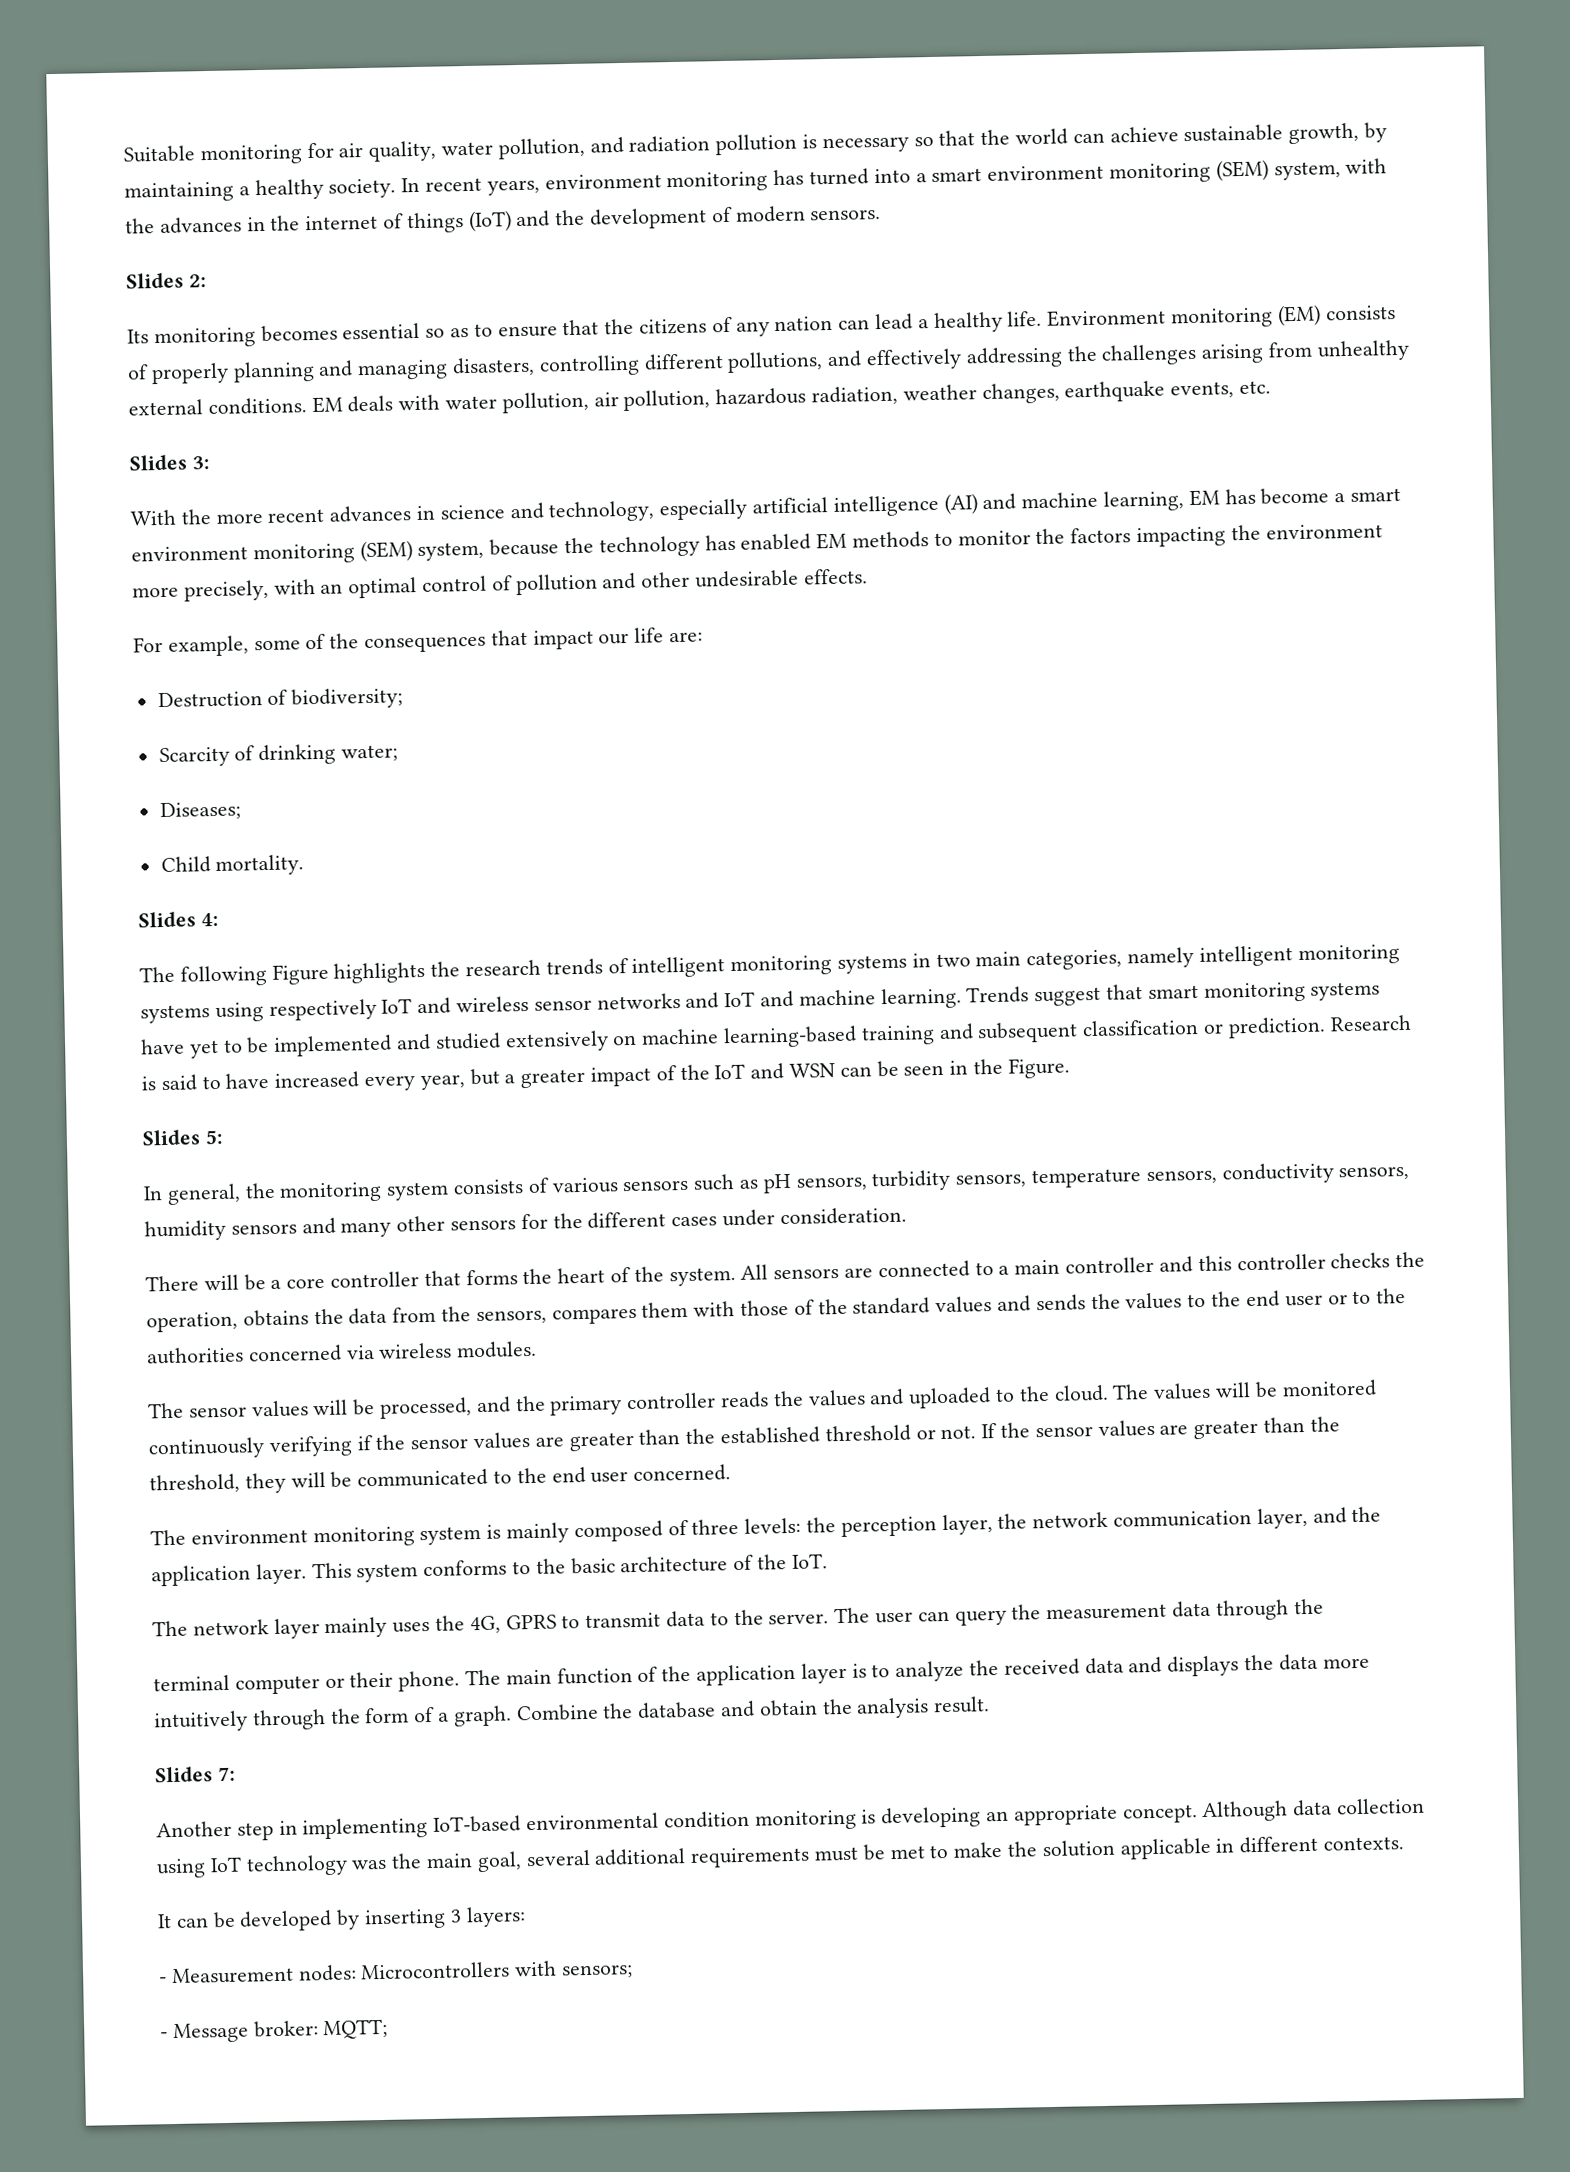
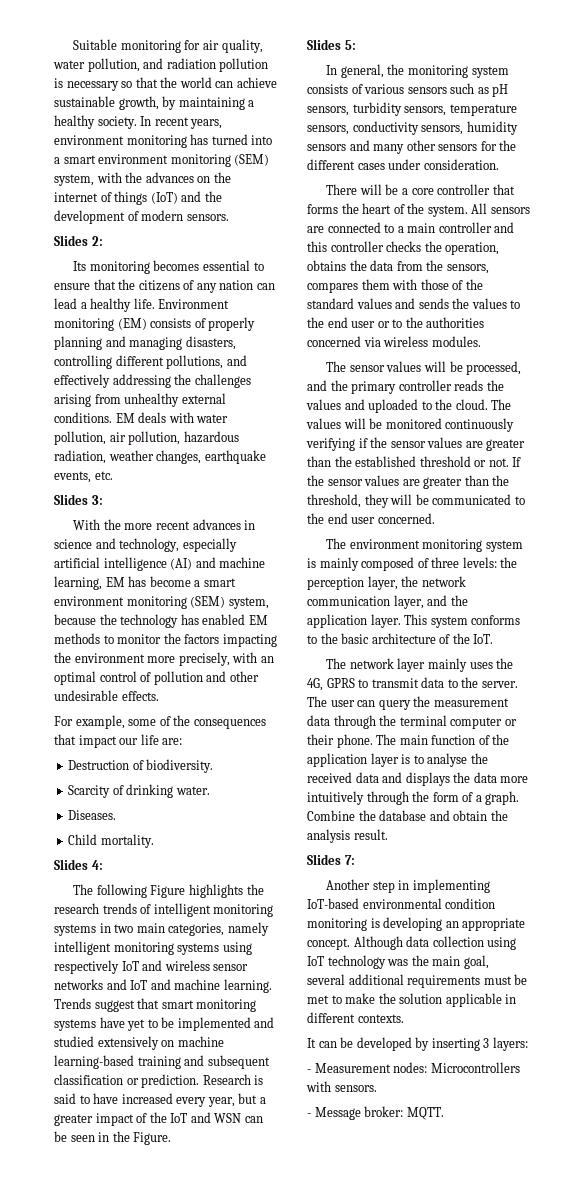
[246,216,266,232] in -> [197,176,211,183] on
[425,327,470,338] so as -> (250, 265) none
[291,687,404,710] biodiversity; -> [146,759,214,773] biodiversity.
[341,744,399,762] [159,801,241,821] water; // Diseases; -> [175,786,210,795] [68,810,117,820] water. // Diseases.
(1324, 1606) // -> (397, 720) none
[895,1660,965,1682] analyze -> [427,753,468,767] analyse
[561,1964,634,1979] sensors; -> [334,1085,377,1092] sensors.
[323,2018,389,2041] MQTT; -> [406,1107,444,1120] MQTT.

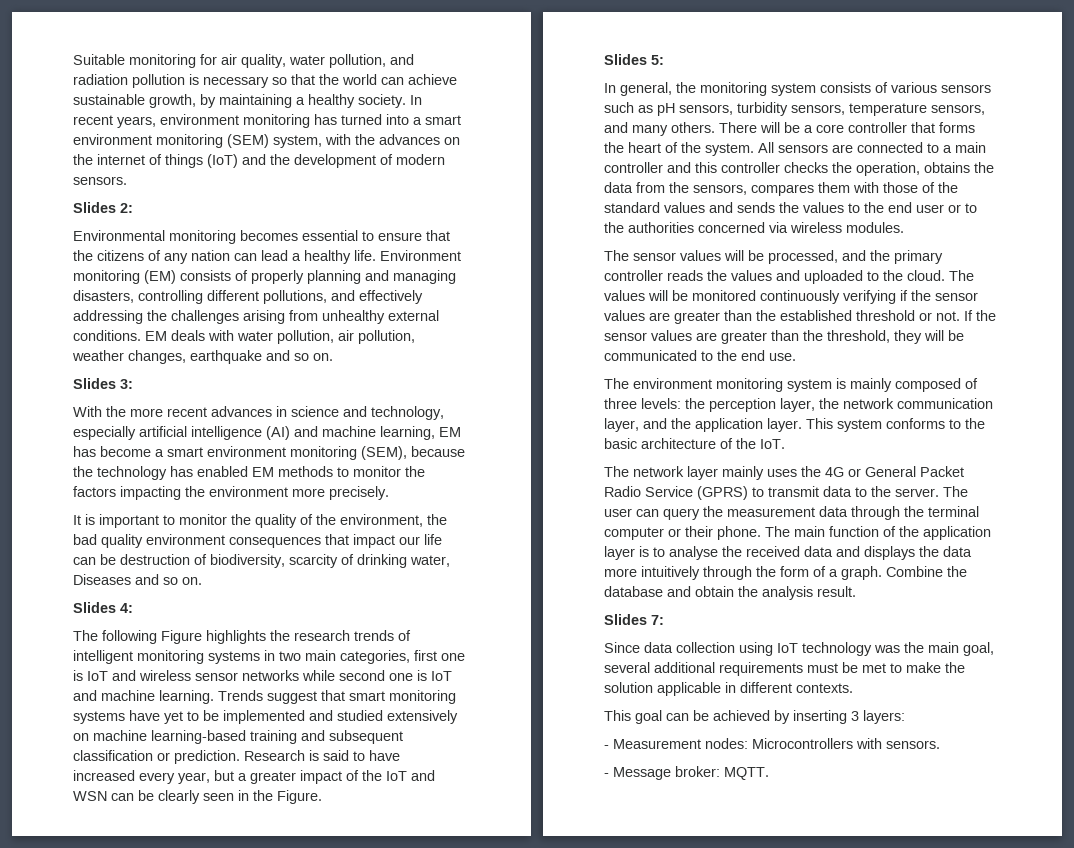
[73,261,87,271] Its -> [73,230,165,241] Environmental
[183,431,239,443] [54,450,106,464] hazardous radiation, -> (415, 337) none
[54,471,113,483] events, etc. -> [266,350,333,361] and so on.
[190,596,269,609] (SEM) system, -> [361,446,407,460] (SEM),
[178,652,274,666] [54,671,259,685] [54,690,159,701] [54,715,191,729] precisely, with an optimal control of pollution and other undesirable effects. // For example, some of the -> [329,486,389,500] [73,514,447,528] [73,534,225,548] precisely. // It is important to monitor the quality of the environment, the bad quality environment
[162,738,183,745] [68,759,214,773] [68,784,210,798] [68,810,117,820] [68,834,154,848] are: // Destruction of biodiversity. // Scarcity of drinking water. // Diseases. // Child mortality. -> [73,554,450,568] [73,574,202,585] can be destruction of biodiversity, scarcity of drinking water, Diseases and so on.
[227,922,269,936] [54,941,252,955] [54,960,119,974] namely intelligent monitoring systems using respectively -> [414,650,465,661] [73,670,83,681] first one is
[106,979,127,990] and -> [302,670,427,681] while second one is
(67, 1136) none -> [158,790,200,804] clearly
[352,121,518,135] [307,140,517,154] [307,159,499,170] conductivity sensors, humidity sensors and many other sensors for the different cases under consideration. // -> [604,122,715,136] and many others.
[351,513,435,524] user concerned. -> [769,353,796,361] use.
[307,678,355,691] 4G, GPRS -> [825,466,964,477] [604,486,748,500] 4G or General Packet Radio Service (GPRS)
[326,879,490,893] [307,898,496,909] [307,917,526,931] [307,936,403,950] Another step in implementing IoT-based environmental condition monitoring is developing an appropriate concept. Although -> [604,642,640,653] Since
[307,1037,412,1051] It can be developed -> [604,710,770,724] This goal can be achieved

